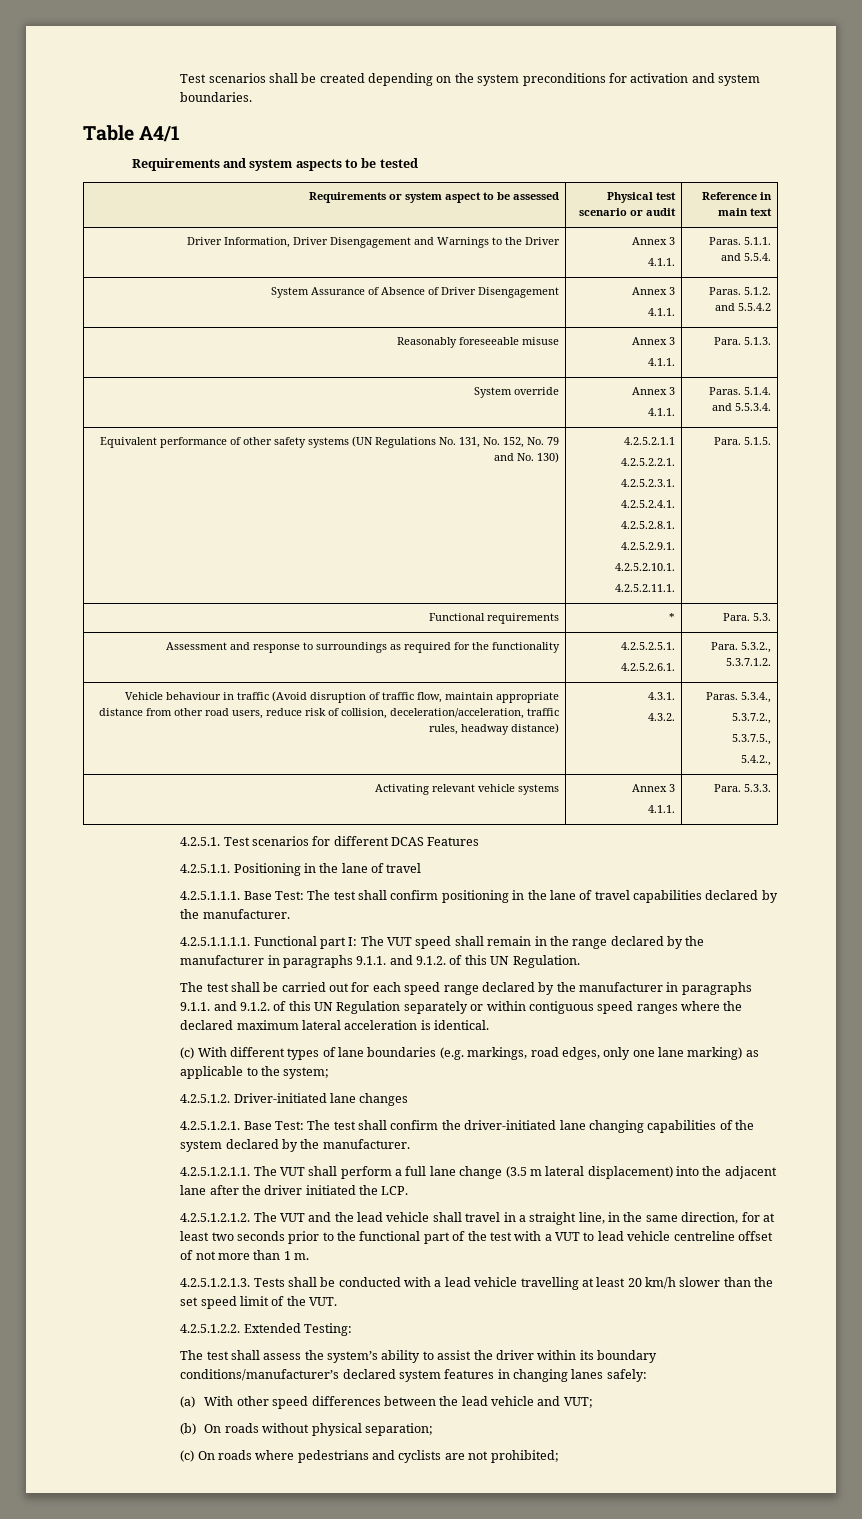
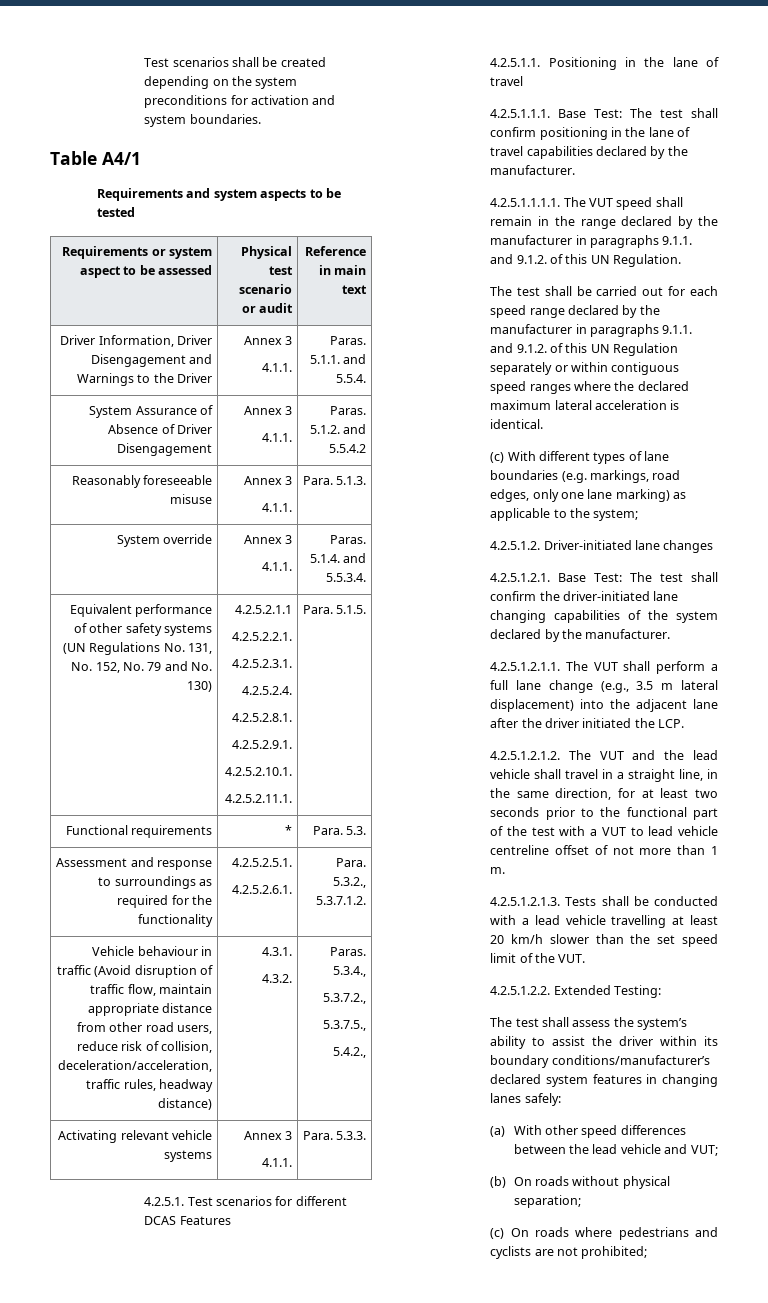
[620,500,675,508] 4.2.5.2.4.1. -> [242,686,293,695] 4.2.5.2.4.
[253,936,358,949] Functional part I: -> (561, 202) none
[505,1166,527,1178] (3.5 -> [600,681,654,693] (e.g., 3.5

